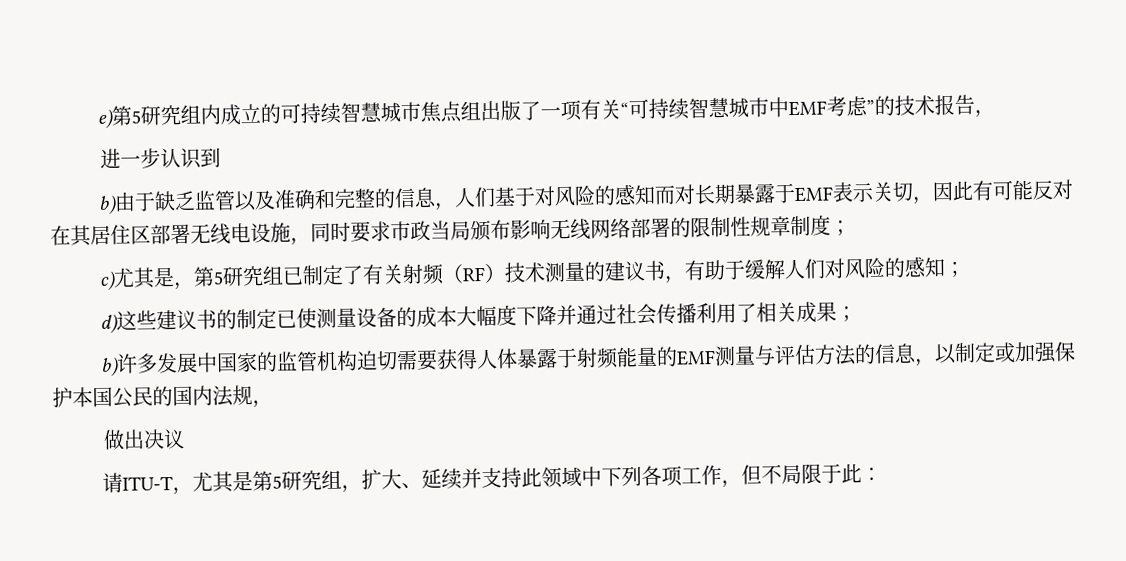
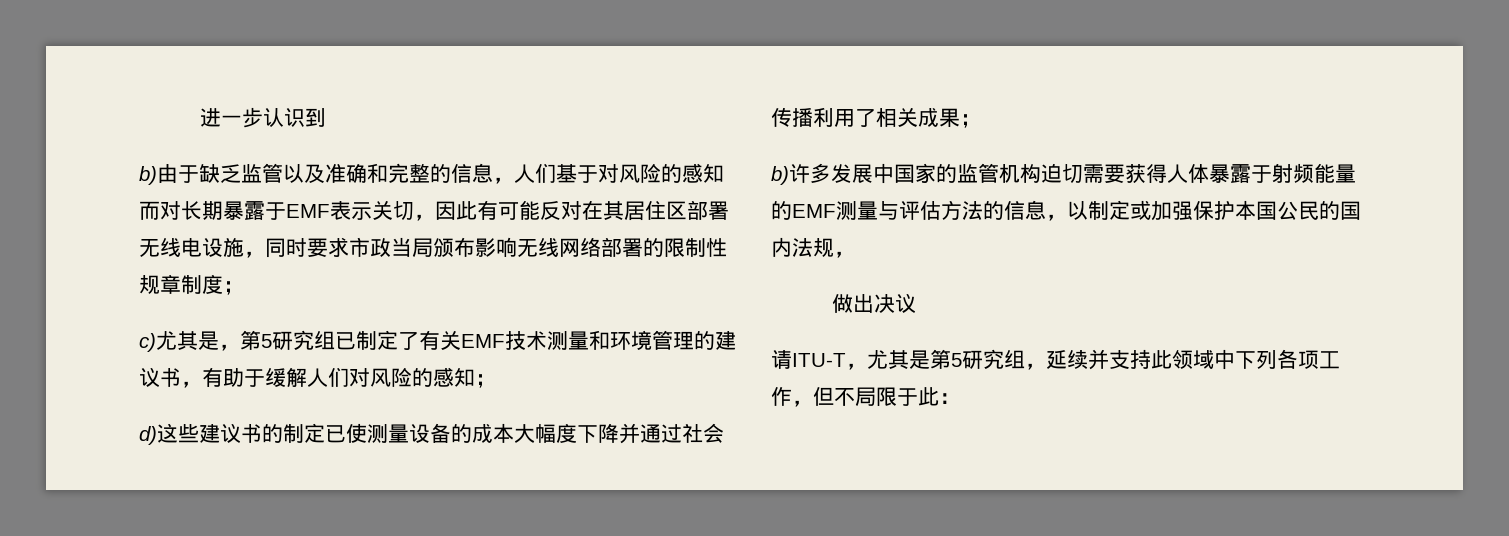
[97,94,996,129] e)第5研究组内成立的可持续智慧城市焦点组出版了一项有关“可持续智慧城市中EMF考虑”的技术报告， // -> (200, 117) none
[402,261,587,285] 射频（RF）技术测量 -> [461,330,694,350] EMF技术测量和环境管理
[361,469,423,490] 扩大、 -> (1046, 366) none

